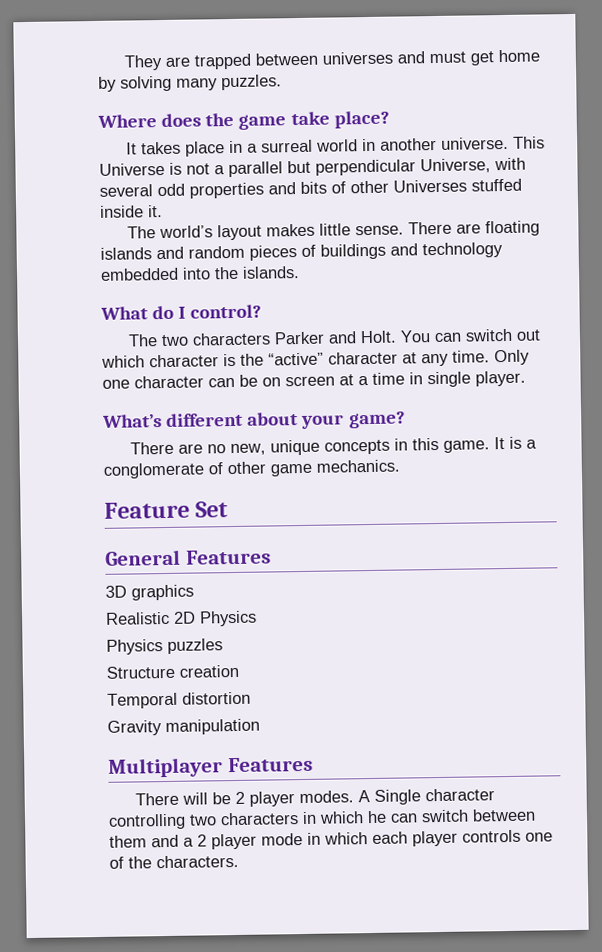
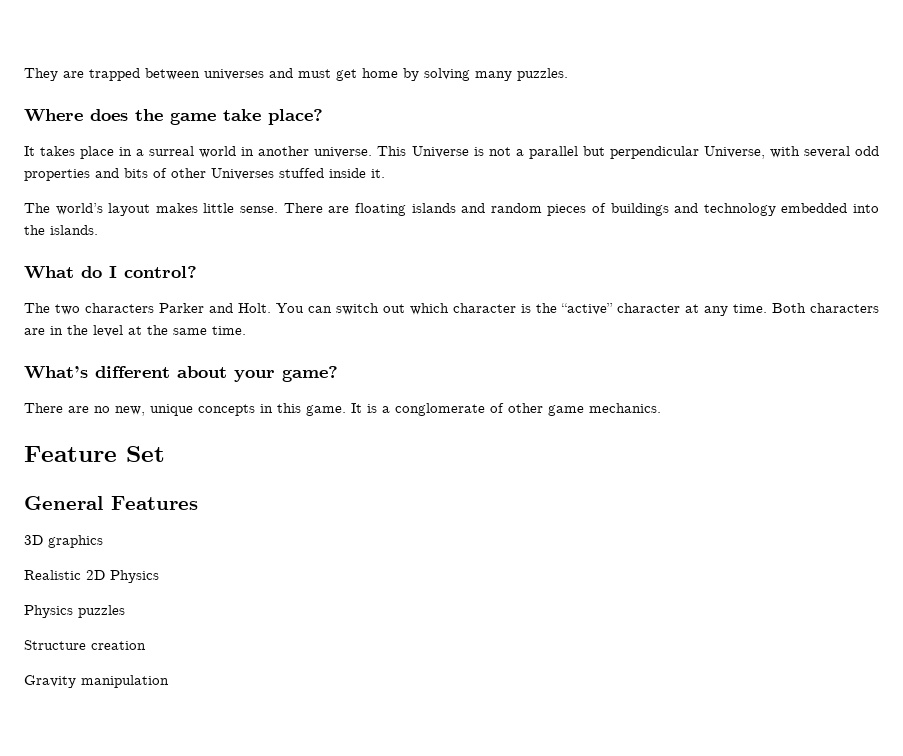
[494,349,530,366] [102,370,526,389] Only one character can be on screen at a time in single player. -> [772,303,879,313] [24,325,246,337] Both characters are in the level at the same time.
[107,691,251,709] // Temporal distortion -> (146, 645) none
[108,756,313,778] [135,788,496,807] [108,808,536,830] [109,829,553,850] [109,854,239,869] // Multiplayer Features // There will be 2 player modes. A Single character controlling two characters in which he can switch between them and a 2 player mode in which each player controls one of the characters. -> (169, 681) none

